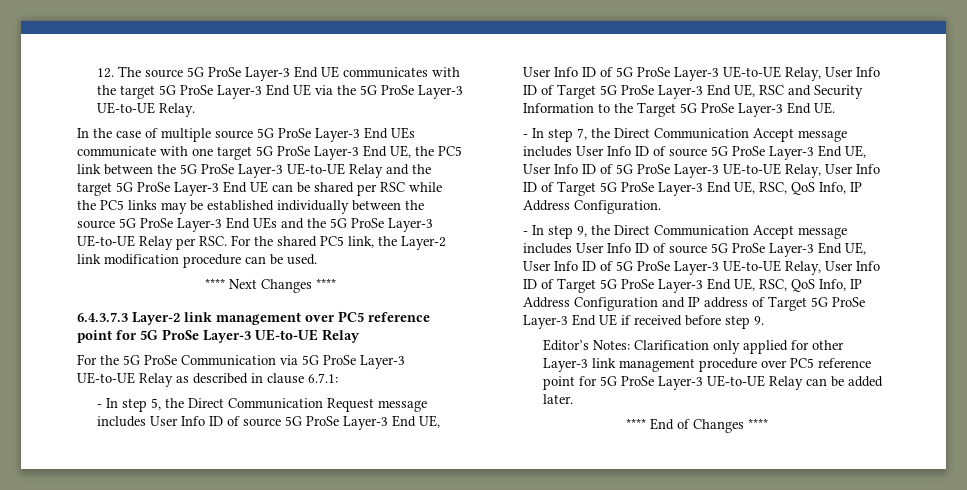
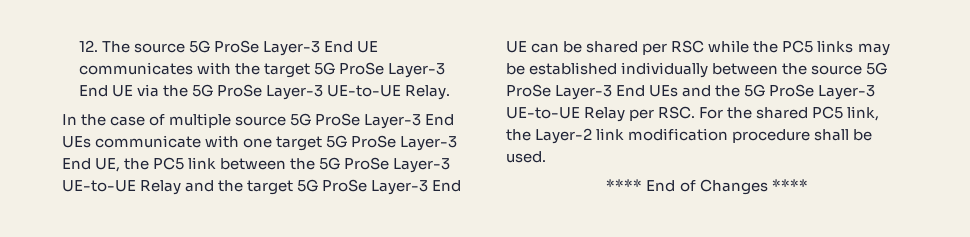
[245,256,266,264] can -> [814,129,850,141] shall
[205,278,336,293] [77,311,430,325] [77,329,360,343] [77,354,405,369] [77,372,338,387] [97,398,428,412] [97,415,441,430] [523,66,881,81] [523,84,864,99] [523,102,836,117] [523,128,848,142] [523,145,867,160] [523,163,881,178] [523,181,863,196] [523,200,662,214] [523,225,848,239] [523,242,867,257] [523,260,881,275] [523,278,863,293] [523,296,866,311] [523,314,765,329] [543,339,845,354] [543,358,872,372] [543,375,884,390] [543,394,574,404] // **** Next Changes **** // 6.4.3.7.3 Layer-2 link management over PC5 reference point for 5G ProSe Layer-3 UE-to-UE Relay // For the 5G ProSe Communication via 5G ProSe Layer-3 UE-to-UE Relay as described in clause 6.7.1: // - In step 5, the Direct Communication Request message includes User Info ID of source 5G ProSe Layer-3 End UE, User Info ID of 5G ProSe Layer-3 UE-to-UE Relay, User Info ID of Target 5G ProSe Layer-3 End UE, RSC and Security Information to the Target 5G ProSe Layer-3 End UE. // - In step 7, the Direct Communication Accept message includes User Info ID of source 5G ProSe Layer-3 End UE, User Info ID of 5G ProSe Layer-3 UE-to-UE Relay, User Info ID of Target 5G ProSe Layer-3 End UE, RSC, QoS Info, IP Address Configuration. // - In step 9, the Direct Communication Accept message includes User Info ID of source 5G ProSe Layer-3 End UE, User Info ID of 5G ProSe Layer-3 UE-to-UE Relay, User Info ID of Target 5G ProSe Layer-3 End UE, RSC, QoS Info, IP Address Configuration and IP address of Target 5G ProSe Layer-3 End UE if received before step 9. // Editor’s Notes: Clarification only applied for other Layer-3 link management procedure over PC5 reference point for 5G ProSe Layer-3 UE-to-UE Relay can be added later. -> (546, 157) none

